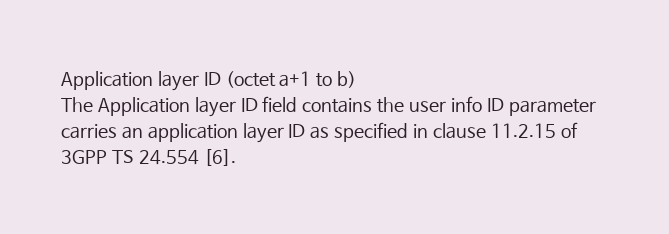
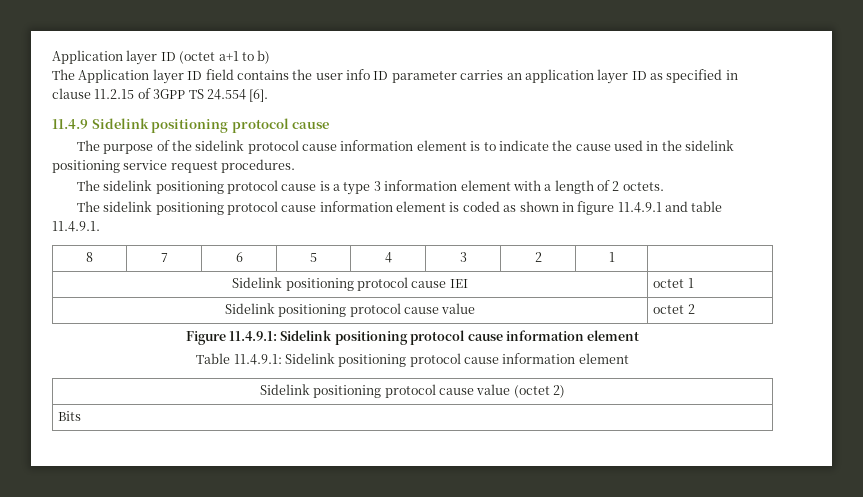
(236, 157) none -> [52,118,330,133] [76,140,735,154] [52,159,296,173] [76,180,664,195] [76,201,723,215] [52,221,100,232] [86,252,93,262] [160,253,168,262] [235,252,243,262] [310,253,317,262] [384,252,392,263] [459,252,467,262] [534,252,542,262] [608,252,615,262] [232,277,468,291] [653,278,694,288] [224,303,476,317] [653,304,695,314] [185,330,640,345] [196,353,629,367] [259,384,566,398] [58,411,82,421] // 11.4.9 Sidelink positioning protocol cause // The purpose of the sidelink protocol cause information element is to indicate the cause used in the sidelink positioning service request procedures. // The sidelink positioning protocol cause is a type 3 information element with a length of 2 octets. // The sidelink positioning protocol cause information element is coded as shown in figure 11.4.9.1 and table 11.4.9.1. // 8 | 7 | 6 | 5 | 4 | 3 | 2 | 1 | // Sidelink positioning protocol cause IEI | octet 1 // Sidelink positioning protocol cause value | octet 2 // Figure 11.4.9.1: Sidelink positioning protocol cause information element // Table 11.4.9.1: Sidelink positioning protocol cause information element // Sidelink positioning protocol cause value (octet 2) // Bits

